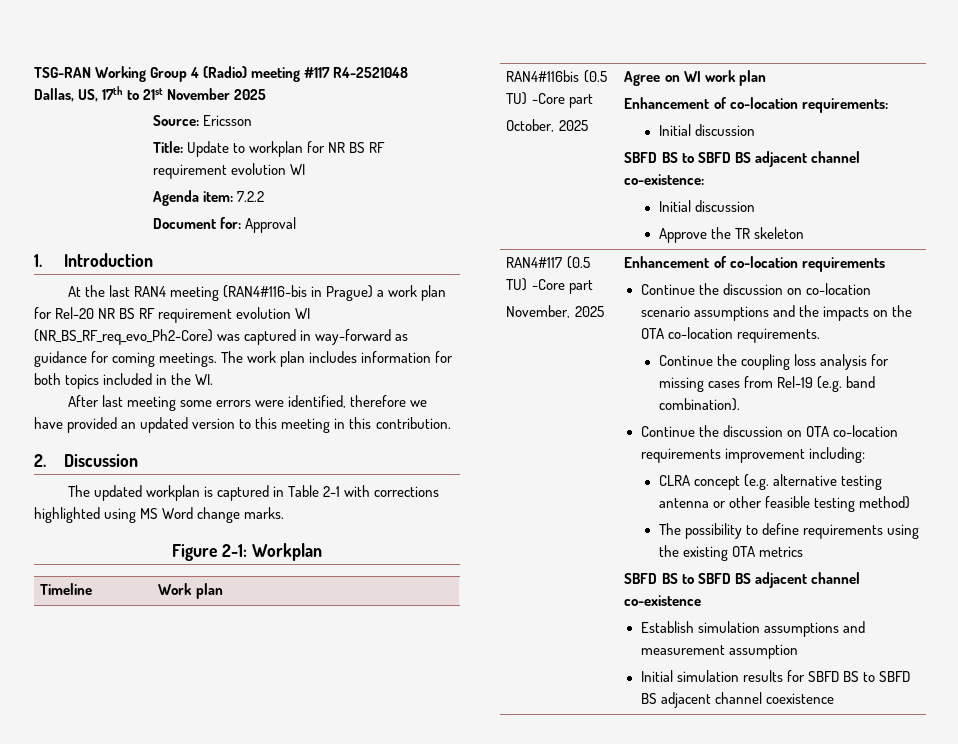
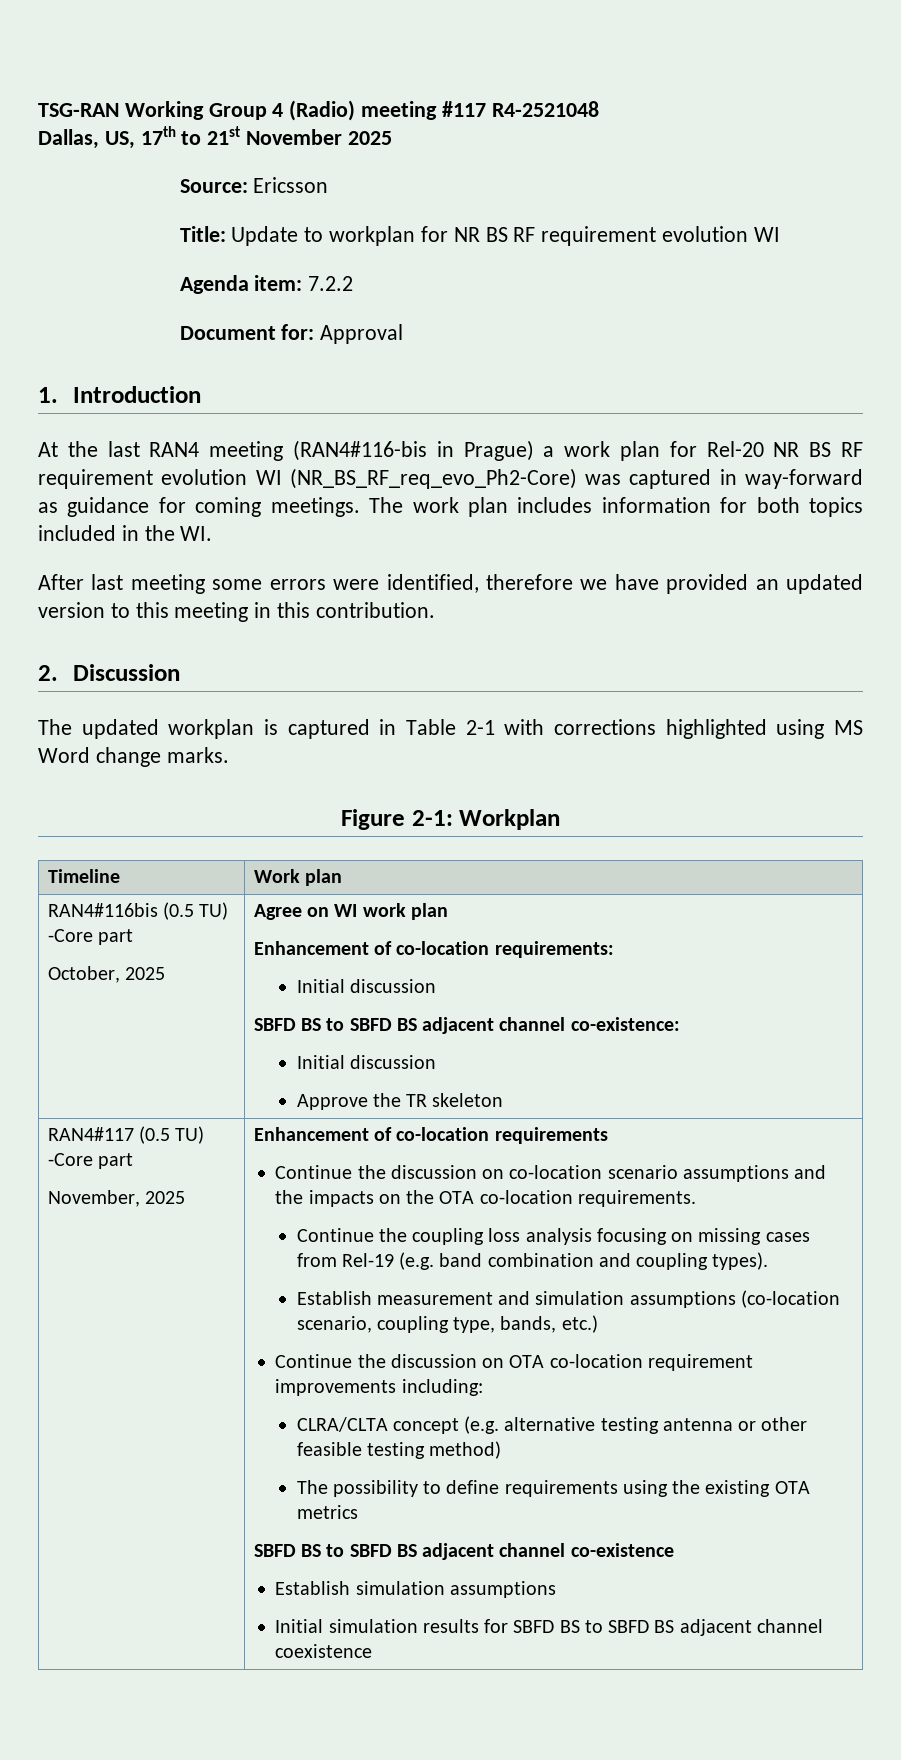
[871,354,890,366] for -> [596,1228,694,1245] focusing on
[658,398,740,411] combination). -> [487,1252,769,1270] [296,1290,840,1308] [296,1315,598,1333] combination and coupling types). // Establish measurement and simulation assumptions (co-location scenario, coupling type, bands, etc.)
[640,448,806,463] requirements improvement -> [647,1354,753,1371] [275,1379,397,1396] requirement improvements
[658,475,690,486] CLRA -> [296,1417,388,1432] CLRA/CLTA
[843,621,866,633] [640,644,799,659] and measurement assumption -> (556, 1589) none

